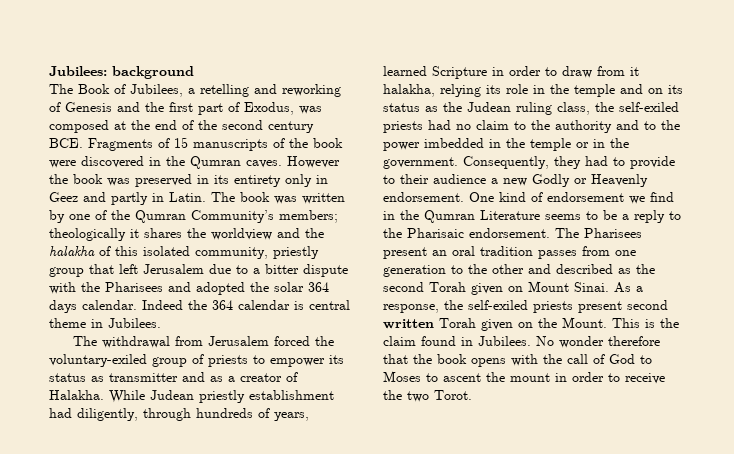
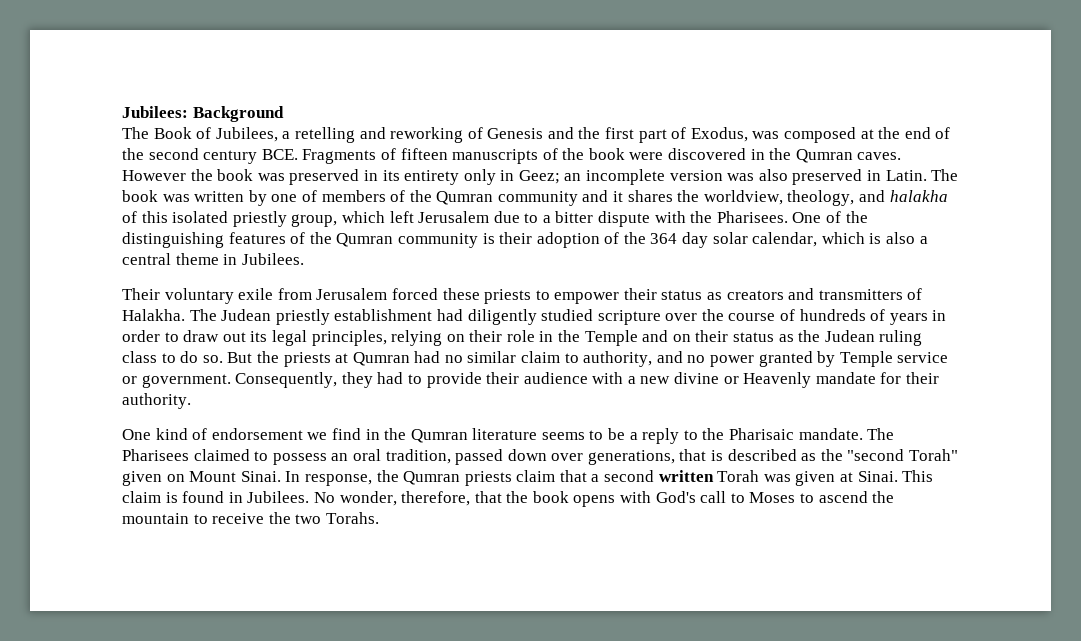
[112,66,194,79] background -> [192,106,284,122] Background
[174,137,188,148] 15 -> [400,148,448,160] fifteen
[49,192,148,205] Geez and partly -> [518,169,863,185] Geez; an incomplete version was also preserved
[111,210,338,223] [49,228,324,241] [49,246,319,259] [49,264,114,277] the Qumran Community’s members; theologically it shares the worldview and the halakha of this isolated community, priestly group that -> [321,190,948,206] [122,211,385,227] members of the Qumran community and it shares the worldview, theology, and halakha of this isolated priestly group, which
[105,282,329,295] [49,300,350,313] [49,318,161,328] [72,336,334,348] [49,354,204,367] Pharisees and adopted the solar 364 days calendar. Indeed the 364 calendar is central theme in Jubilees. // The withdrawal from Jerusalem forced the voluntary-exiled group of -> [716,211,868,223] [122,232,928,248] [122,253,304,265] [122,288,480,304] Pharisees. One of the distinguishing features of the Qumran community is their adoption of the 364 day solar calendar, which is also a central theme in Jubilees. // Their voluntary exile from Jerusalem forced these
[329,355,344,364] [49,372,282,382] its status as transmitter and as a creator -> [623,288,903,300] their status as creators and transmitters
[109,390,145,403] While -> [189,309,217,321] The
[77,408,309,421] [383,66,639,79] [383,84,501,97] diligently, through hundreds of years, learned Scripture in order to draw from it halakha, relying its -> [467,309,947,325] [122,330,503,346] diligently studied scripture over the course of hundreds of years in order to draw out its legal principles, relying on their
[574,84,615,97] temple -> [584,330,638,346] Temple
[668,85,683,94] its -> [695,330,729,342] their
[557,102,679,115] [383,121,423,133] class, the self-exiled priests -> [122,351,410,367] class to do so. But the priests at Qumran
(471, 127) none -> [467,351,517,363] similar
[531,120,680,133] [383,138,629,151] the authority and to the power imbedded in the temple or in the -> [583,351,949,367] [122,376,137,384] authority, and no power granted by Temple service or
[383,175,395,184] to -> (482, 380) none
(486, 179) none -> [592,372,624,384] with
[532,174,570,187] Godly -> [674,372,720,384] divine
[383,192,464,202] endorsement. -> [815,372,940,384] [122,393,191,409] mandate for their authority. //
[480,210,540,220] Literature -> [472,428,538,440] literature
[469,228,550,238] endorsement. -> [798,428,863,440] mandate.
[383,246,636,259] [383,264,551,277] present an oral tradition passes from one generation to the other and -> [193,449,724,465] claimed to possess an oral tradition, passed down over generations, that is
[383,282,466,292] second Torah -> [847,449,959,461] "second Torah"
[614,282,643,293] [383,300,668,313] [383,317,679,331] [383,336,416,346] As a response, the self-exiled priests present second written Torah given on the Mount. This is the claim -> [285,470,934,486] [122,491,178,503] In response, the Qumran priests claim that a second written Torah was given at Sinai. This claim is
[559,336,660,348] wonder therefore -> [339,491,471,506] wonder, therefore,
[543,354,652,364] [383,371,604,382] the call of God to Moses to ascent the mount in order -> [655,491,895,503] [122,513,189,524] God's call to Moses to ascend the mountain
[434,390,472,400] Torot. -> [325,512,379,524] Torahs.

